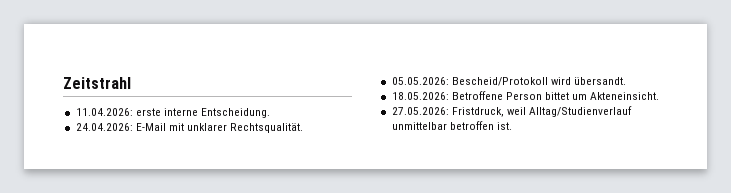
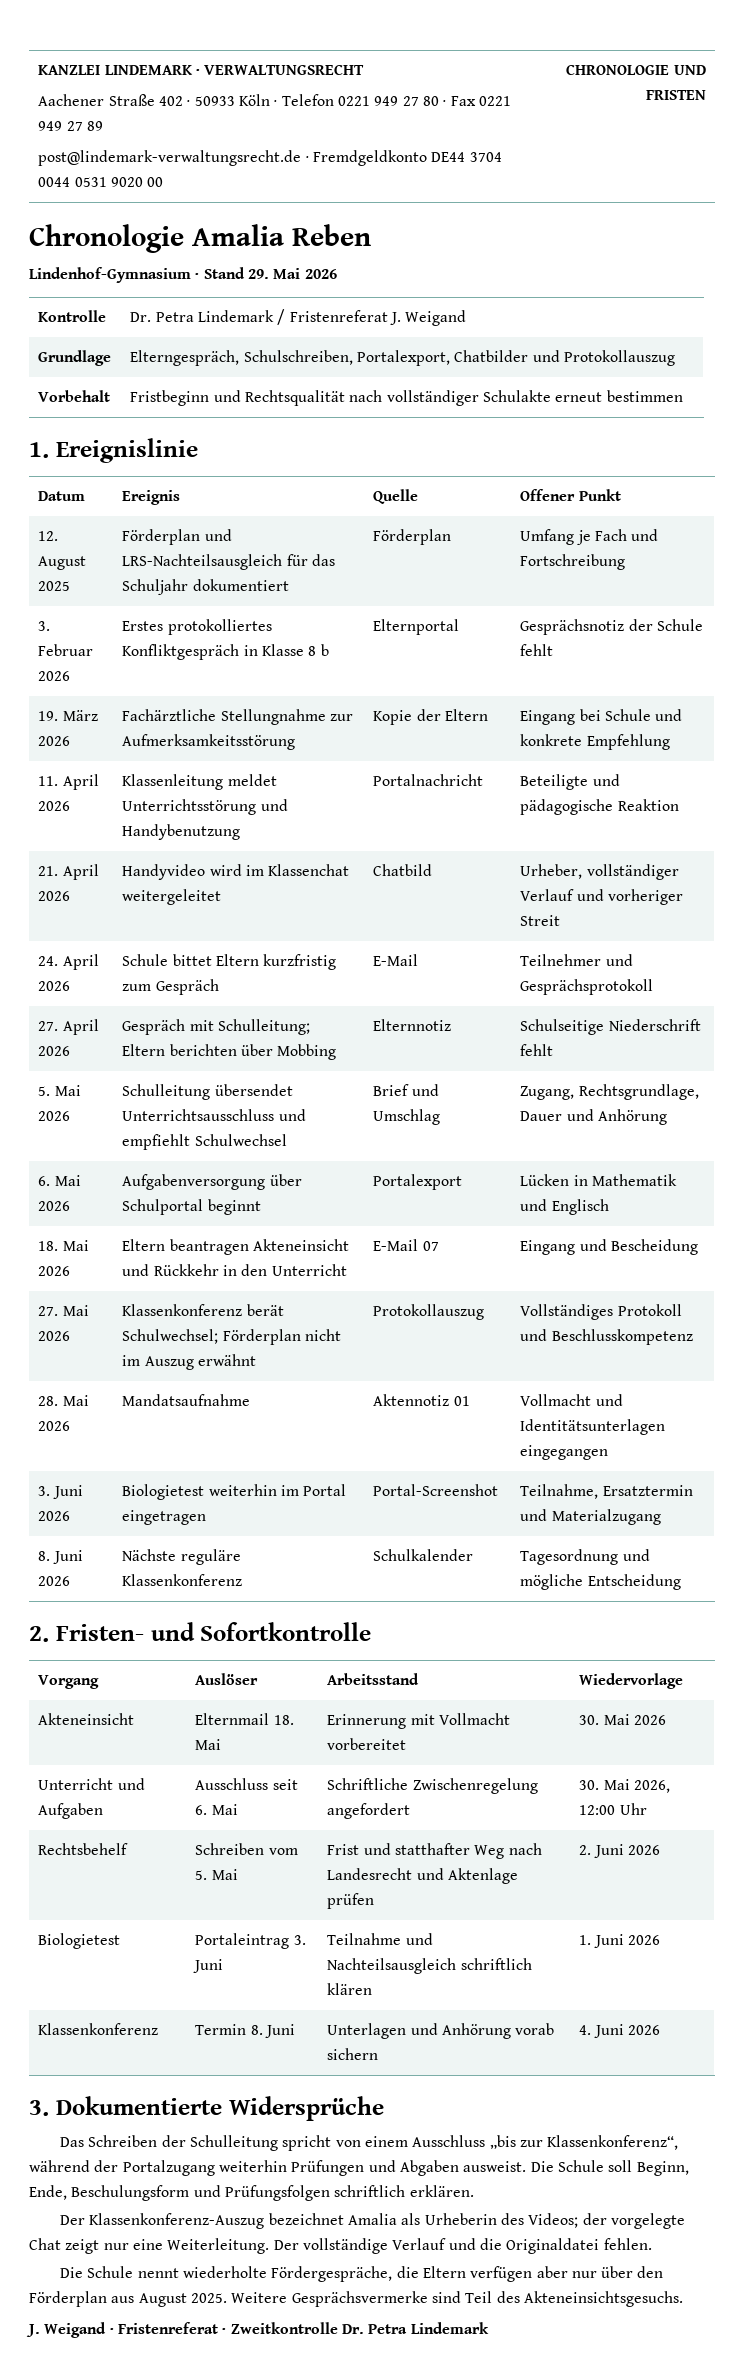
[63,77,131,89] [75,108,270,118] [75,123,304,133] [391,77,626,86] [391,91,660,100] [391,106,632,117] [391,121,512,130] Zeitstrahl // 11.04.2026: erste interne Entscheidung. // 24.04.2026: E-Mail mit unklarer Rechtsqualität. // 05.05.2026: Bescheid/Protokoll wird übersandt. // 18.05.2026: Betroffene Person bittet um Akteneinsicht. // 27.05.2026: Fristdruck, weil Alltag/Studienverlauf unmittelbar betroffen ist. -> [38,64,365,75] [38,94,511,106] [38,121,104,131] [38,150,502,166] [38,177,164,187] [566,64,706,75] [645,90,706,100] [29,224,371,253] [29,267,337,283] [38,310,107,322] [130,309,467,326] [38,350,112,366] [130,350,676,366] [38,390,111,402] [130,390,683,406] [29,438,198,463] [38,491,86,501] [122,490,181,505] [373,489,419,504] [520,489,621,501] [38,531,59,541] [38,556,87,570] [38,581,71,591] [122,529,232,545] [122,554,336,570] [122,579,289,595] [373,529,452,545] [520,529,659,545] [520,554,626,570] [38,621,51,631] [38,644,94,656] [38,671,71,681] [122,619,272,635] [122,644,329,660] [373,619,460,635] [520,619,704,635] [520,644,554,656] [38,710,98,721] [38,736,71,746] [122,709,354,725] [122,734,296,750] [373,709,489,725] [520,709,683,725] [520,734,670,750] [38,774,99,790] [38,801,71,811] [122,774,277,790] [122,799,288,815] [122,824,241,840] [373,774,484,786] [520,774,620,790] [520,799,679,815] [38,864,99,880] [38,891,71,901] [122,864,350,880] [122,889,222,905] [373,864,433,876] [520,864,679,880] [520,889,684,905] [520,915,561,926] [38,954,99,970] [38,981,71,991] [122,954,337,970] [122,979,219,995] [373,954,419,966] [520,954,633,966] [520,979,654,995] [38,1019,99,1035] [38,1046,71,1056] [122,1019,311,1035] [122,1044,337,1060] [373,1019,452,1031] [520,1019,701,1035] [520,1044,554,1056] [38,1085,81,1096] [38,1111,71,1121] [122,1084,293,1100] [122,1109,306,1121] [122,1134,287,1150] [373,1084,439,1096] [373,1109,441,1125] [520,1084,699,1100] [520,1109,668,1125] [38,1175,81,1186] [38,1201,71,1211] [122,1174,302,1190] [122,1199,261,1215] [373,1174,463,1190] [520,1174,678,1186] [520,1199,609,1215] [38,1240,89,1251] [38,1266,71,1276] [122,1239,350,1255] [122,1264,347,1276] [373,1239,439,1251] [520,1239,699,1255] [38,1305,89,1316] [38,1331,71,1341] [122,1304,284,1316] [122,1329,342,1345] [122,1354,257,1370] [373,1304,485,1320] [520,1304,682,1320] [520,1329,693,1345] [38,1395,89,1406] [38,1421,71,1431] [122,1394,251,1406] [373,1394,470,1406] [520,1394,623,1406] [520,1419,666,1435] [520,1445,609,1460] [38,1485,83,1499] [38,1511,71,1521] [122,1484,347,1500] [122,1510,207,1525] [373,1484,499,1496] [520,1484,693,1499] [520,1509,661,1525] [38,1550,83,1564] [38,1576,71,1586] [122,1549,241,1565] [122,1574,243,1586] [373,1549,474,1561] [520,1549,650,1565] [520,1574,681,1590] [29,1622,372,1642] [38,1675,100,1689] [195,1673,259,1685] [327,1673,420,1685] [579,1673,684,1689] [38,1713,135,1725] [195,1713,294,1725] [195,1739,222,1750] [327,1713,511,1729] [327,1738,407,1750] [579,1714,667,1725] [38,1778,145,1790] [38,1803,104,1819] [195,1778,298,1790] [195,1804,238,1815] [327,1778,538,1794] [327,1803,411,1819] [579,1779,671,1793] [579,1803,647,1815] [38,1843,129,1855] [195,1843,298,1855] [195,1869,238,1880] [327,1843,542,1859] [327,1868,519,1884] [327,1893,375,1909] [579,1844,661,1858] [38,1933,121,1949] [195,1933,306,1949] [193,1959,224,1973] [327,1933,433,1945] [327,1958,532,1974] [327,1983,373,1995] [579,1934,661,1948] [38,2023,159,2035] [195,2024,296,2038] [327,2023,555,2039] [327,2048,379,2060] [579,2024,661,2038] [29,2096,384,2121] [59,2135,679,2151] [29,2160,689,2176] [29,2185,474,2201] [59,2213,685,2229] [29,2238,652,2254] [59,2266,664,2282] [29,2291,683,2307] [26,2322,489,2338] KANZLEI LINDEMARK · VERWALTUNGSRECHT // Aachener Straße 402 · 50933 Köln · Telefon 0221 949 27 80 · Fax 0221 949 27 89 // post@lindemark-verwaltungsrecht.de · Fremdgeldkonto DE44 3704 0044 0531 9020 00 | CHRONOLOGIE UND FRISTEN // Chronologie Amalia Reben // Lindenhof-Gymnasium · Stand 29. Mai 2026 // Kontrolle | Dr. Petra Lindemark / Fristenreferat J. Weigand // Grundlage | Elterngespräch, Schulschreiben, Portalexport, Chatbilder und Protokollauszug // Vorbehalt | Fristbeginn und Rechtsqualität nach vollständiger Schulakte erneut bestimmen // 1. Ereignislinie // Datum | Ereignis | Quelle | Offener Punkt // 12. August 2025 | Förderplan und LRS-Nachteilsausgleich für das Schuljahr dokumentiert | Förderplan | Umfang je Fach und Fortschreibung // 3. Februar 2026 | Erstes protokolliertes Konfliktgespräch in Klasse 8 b | Elternportal | Gesprächsnotiz der Schule fehlt // 19. März 2026 | Fachärztliche Stellungnahme zur Aufmerksamkeitsstörung | Kopie der Eltern | Eingang bei Schule und konkrete Empfehlung // 11. April 2026 | Klassenleitung meldet Unterrichtsstörung und Handybenutzung | Portalnachricht | Beteiligte und pädagogische Reaktion // 21. April 2026 | Handyvideo wird im Klassenchat weitergeleitet | Chatbild | Urheber, vollständiger Verlauf und vorheriger Streit // 24. April 2026 | Schule bittet Eltern kurzfristig zum Gespräch | E-Mail | Teilnehmer und Gesprächsprotokoll // 27. April 2026 | Gespräch mit Schulleitung; Eltern berichten über Mobbing | Elternnotiz | Schulseitige Niederschrift fehlt // 5. Mai 2026 | Schulleitung übersendet Unterrichtsausschluss und empfiehlt Schulwechsel | Brief und Umschlag | Zugang, Rechtsgrundlage, Dauer und Anhörung // 6. Mai 2026 | Aufgabenversorgung über Schulportal beginnt | Portalexport | Lücken in Mathematik und Englisch // 18. Mai 2026 | Eltern beantragen Akteneinsicht und Rückkehr in den Unterricht | E-Mail 07 | Eingang und Bescheidung // 27. Mai 2026 | Klassenkonferenz berät Schulwechsel; Förderplan nicht im Auszug erwähnt | Protokollauszug | Vollständiges Protokoll und Beschlusskompetenz // 28. Mai 2026 | Mandatsaufnahme | Aktennotiz 01 | Vollmacht und Identitätsunterlagen eingegangen // 3. Juni 2026 | Biologietest weiterhin im Portal eingetragen | Portal-Screenshot | Teilnahme, Ersatztermin und Materialzugang // 8. Juni 2026 | Nächste reguläre Klassenkonferenz | Schulkalender | Tagesordnung und mögliche Entscheidung // 2. Fristen- und Sofortkontrolle // Vorgang | Auslöser | Arbeitsstand | Wiedervorlage // Akteneinsicht | Elternmail 18. Mai | Erinnerung mit Vollmacht vorbereitet | 30. Mai 2026 // Unterricht und Aufgaben | Ausschluss seit 6. Mai | Schriftliche Zwischenregelung angefordert | 30. Mai 2026, 12:00 Uhr // Rechtsbehelf | Schreiben vom 5. Mai | Frist und statthafter Weg nach Landesrecht und Aktenlage prüfen | 2. Juni 2026 // Biologietest | Portaleintrag 3. Juni | Teilnahme und Nachteilsausgleich schriftlich klären | 1. Juni 2026 // Klassenkonferenz | Termin 8. Juni | Unterlagen und Anhörung vorab sichern | 4. Juni 2026 // 3. Dokumentierte Widersprüche // Das Schreiben der Schulleitung spricht von einem Ausschluss „bis zur Klassenkonferenz“, während der Portalzugang weiterhin Prüfungen und Abgaben ausweist. Die Schule soll Beginn, Ende, Beschulungsform und Prüfungsfolgen schriftlich erklären. // Der Klassenkonferenz-Auszug bezeichnet Amalia als Urheberin des Videos; der vorgelegte Chat zeigt nur eine Weiterleitung. Der vollständige Verlauf und die Originaldatei fehlen. // Die Schule nennt wiederholte Fördergespräche, die Eltern verfügen aber nur über den Förderplan aus August 2025. Weitere Gesprächsvermerke sind Teil des Akteneinsichtsgesuchs. // J. Weigand · Fristenreferat · Zweitkontrolle Dr. Petra Lindemark

